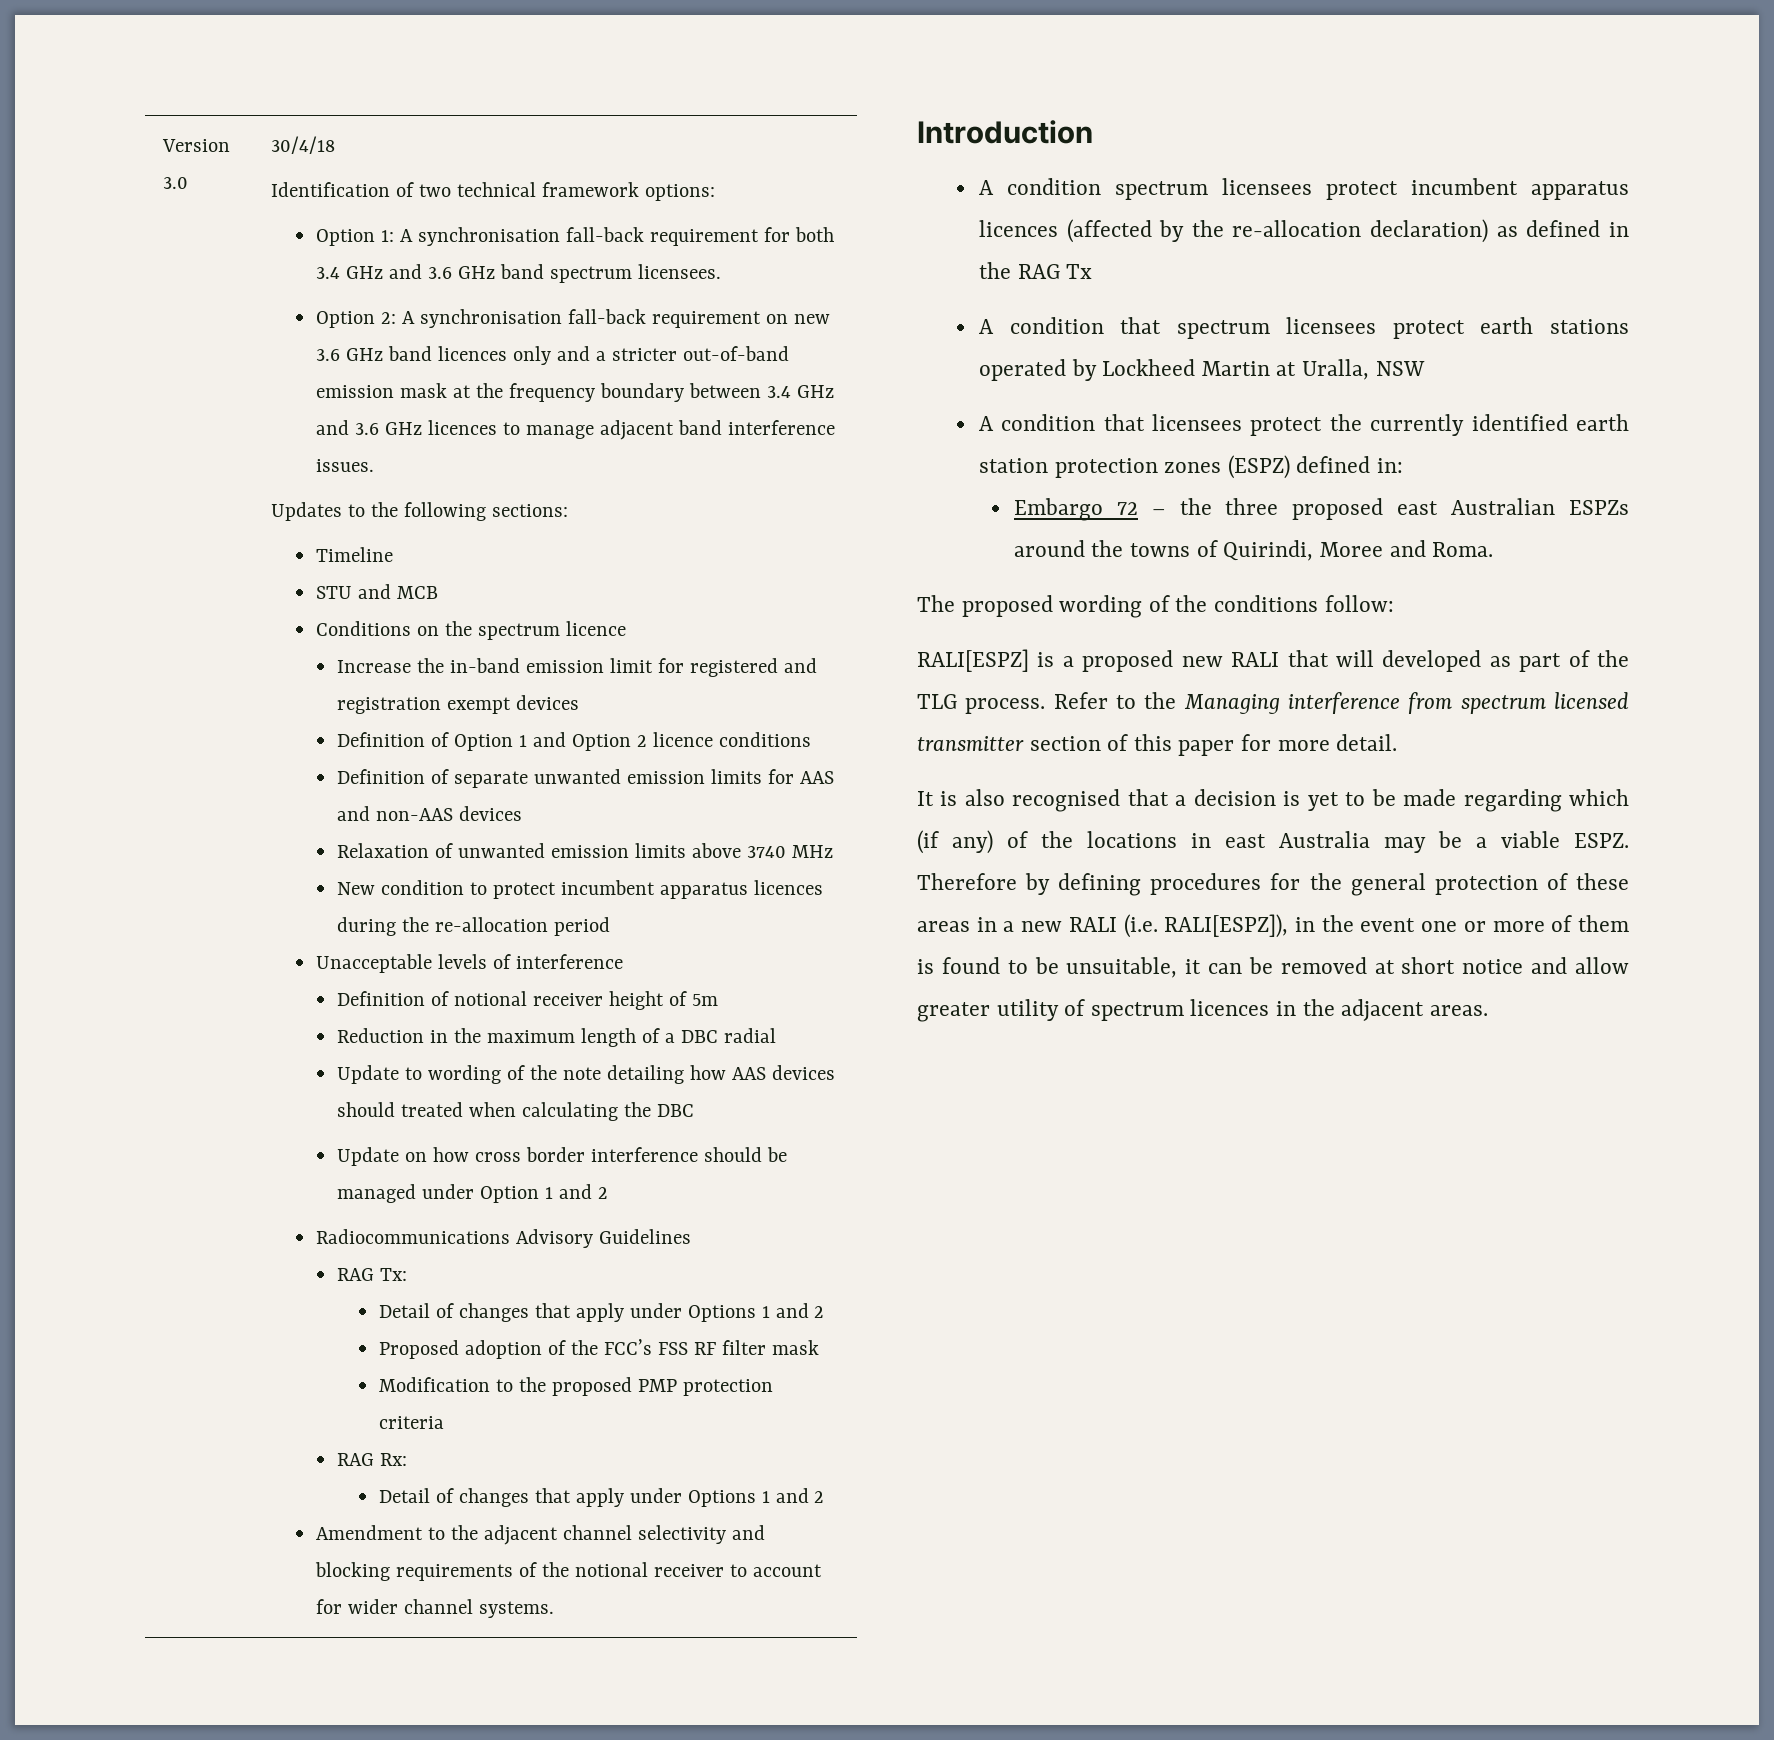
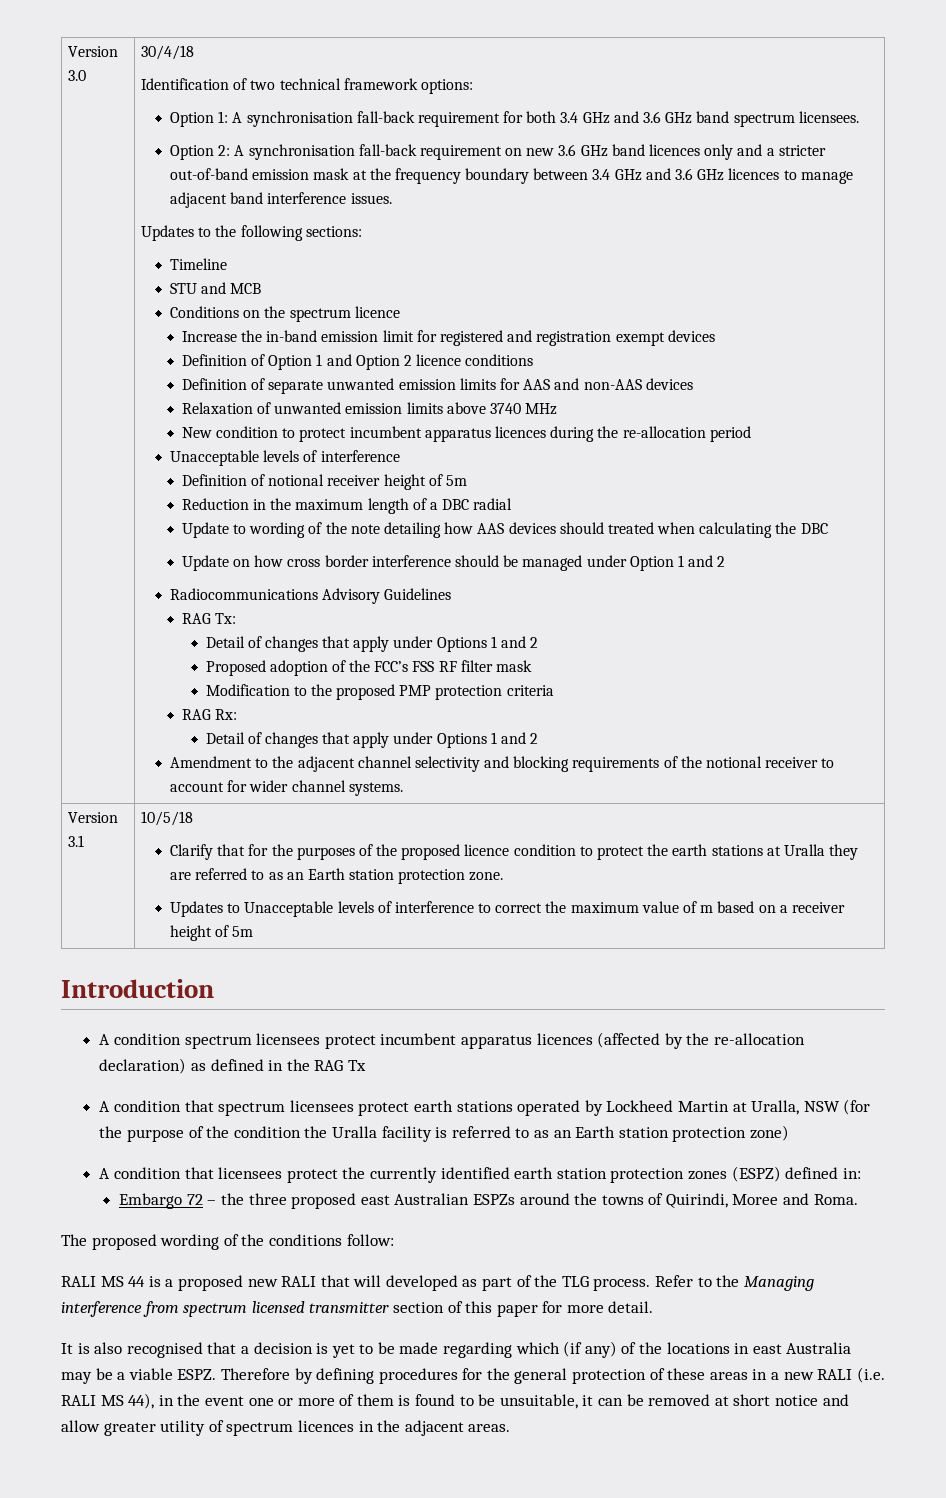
(554, 1609) none -> [68,812,119,823] [68,835,85,847] [141,811,194,826] [169,844,859,860] [169,868,504,884] [169,901,845,917] [169,925,254,941] // Version 3.1 | 10/5/18 // Clarify that for the purposes of the proposed licence condition to protect the earth stations at Uralla they are referred to as an Earth station protection zone. // Updates to Unacceptable levels of interference to correct the maximum value of m based on a receiver height of 5m
(1425, 368) none -> [843,1099,871,1115] [99,1125,789,1142] (for the purpose of the condition the Uralla facility is referred to as an Earth station protection zone)
[917,649,1029,672] RALI[ESPZ] -> [61,1276,146,1287] RALI MS 44
[1164,914,1289,938] RALI[ESPZ]), -> [61,1393,155,1409] RALI MS 44),

